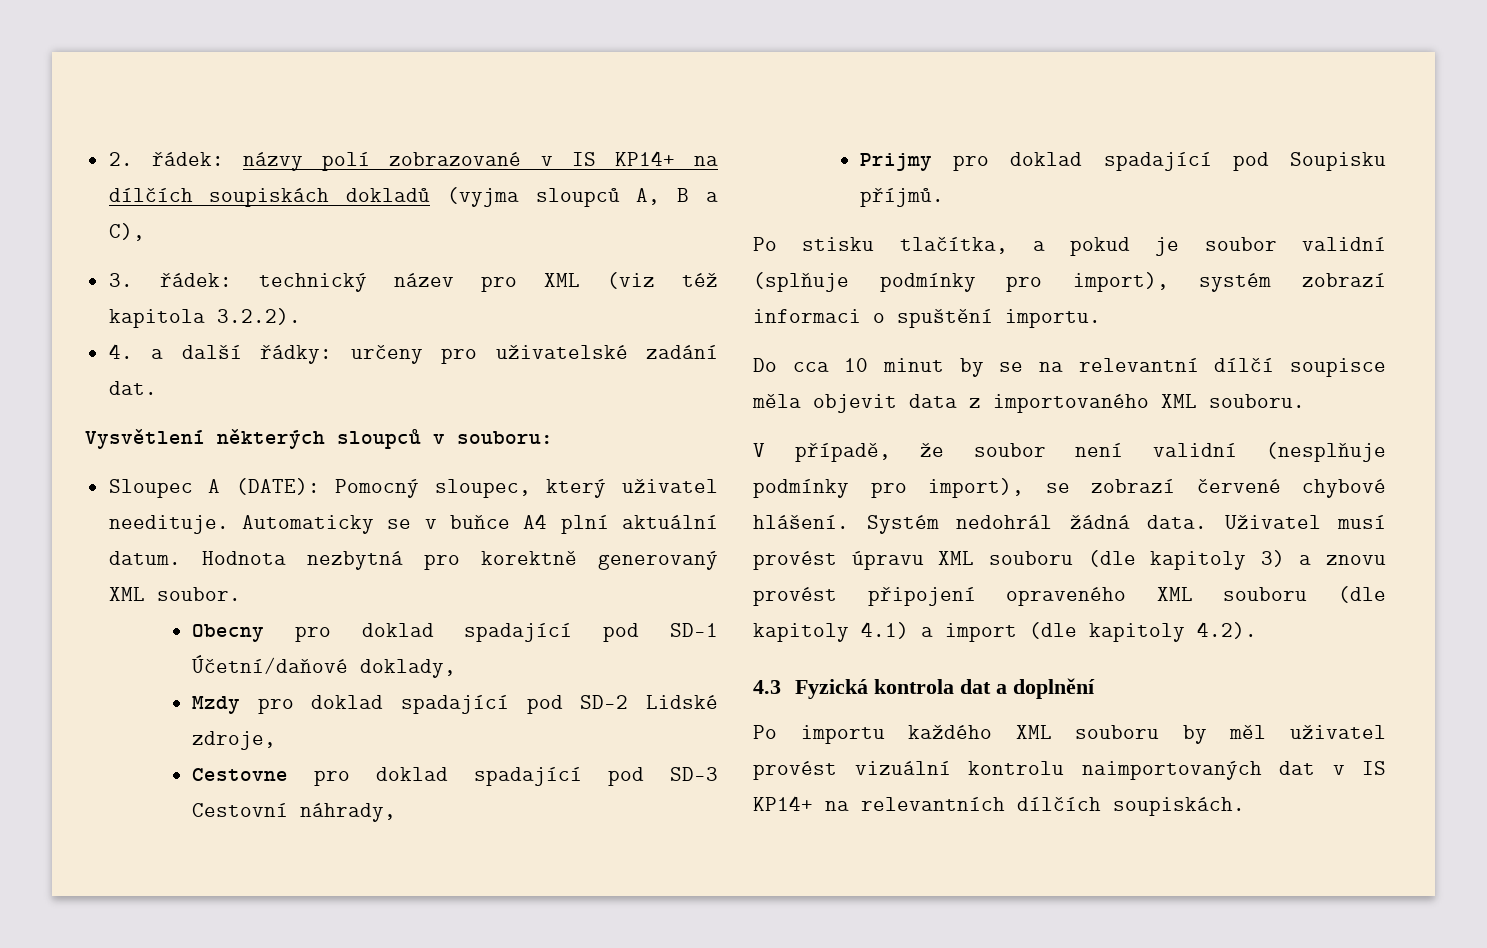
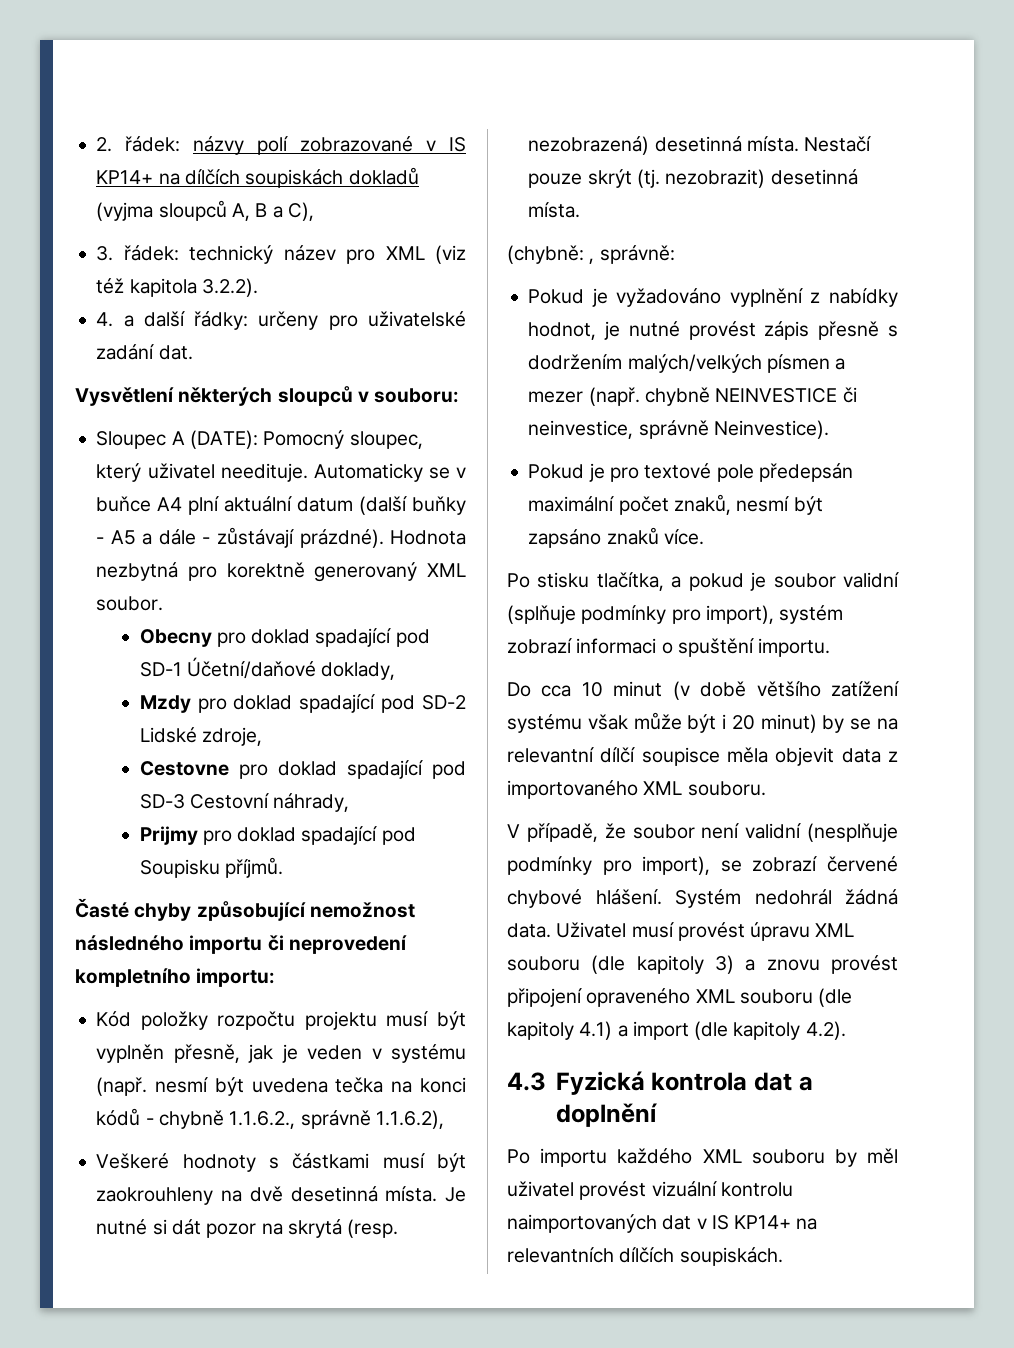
[108,551,181,565] datum. -> [297,496,467,515] [96,527,384,548] datum (další buňky - A5 a dále - zůstávají prázdné).
(945, 197) none -> [75,898,415,921] [75,935,407,954] [75,968,276,987] [96,1011,466,1030] [96,1044,467,1063] [96,1077,466,1096] [96,1108,444,1129] [96,1153,466,1172] [96,1186,466,1205] [96,1219,399,1238] [528,136,872,155] [528,169,858,188] [528,202,581,218] [507,245,675,264] [528,288,898,307] [528,321,898,340] [528,354,846,373] [528,387,857,406] [528,420,829,439] [528,463,853,482] [528,494,823,515] [528,527,704,548] // Časté chyby způsobující nemožnost následného importu či neprovedení kompletního importu: // Kód položky rozpočtu projektu musí být vyplněn přesně, jak je veden v systému (např. nesmí být uvedena tečka na konci kódů - chybně 1.1.6.2., správně 1.1.6.2), // Veškeré hodnoty s částkami musí být zaokrouhleny na dvě desetinná místa. Je nutné si dát pozor na skrytá (resp. nezobrazená) desetinná místa. Nestačí pouze skrýt (tj. nezobrazit) desetinná místa. // (chybně: , správně: // Pokud je vyžadováno vyplnění z nabídky hodnot, je nutné provést zápis přesně s dodržením malých/velkých písmen a mezer (např. chybně NEINVESTICE či neinvestice, správně Neinvestice). // Pokud je pro textové pole předepsán maximální počet znaků, nesmí být zapsáno znaků více.
(944, 365) none -> [672,681,899,700] [507,712,817,733] (v době většího zatížení systému však může být i 20 minut)

